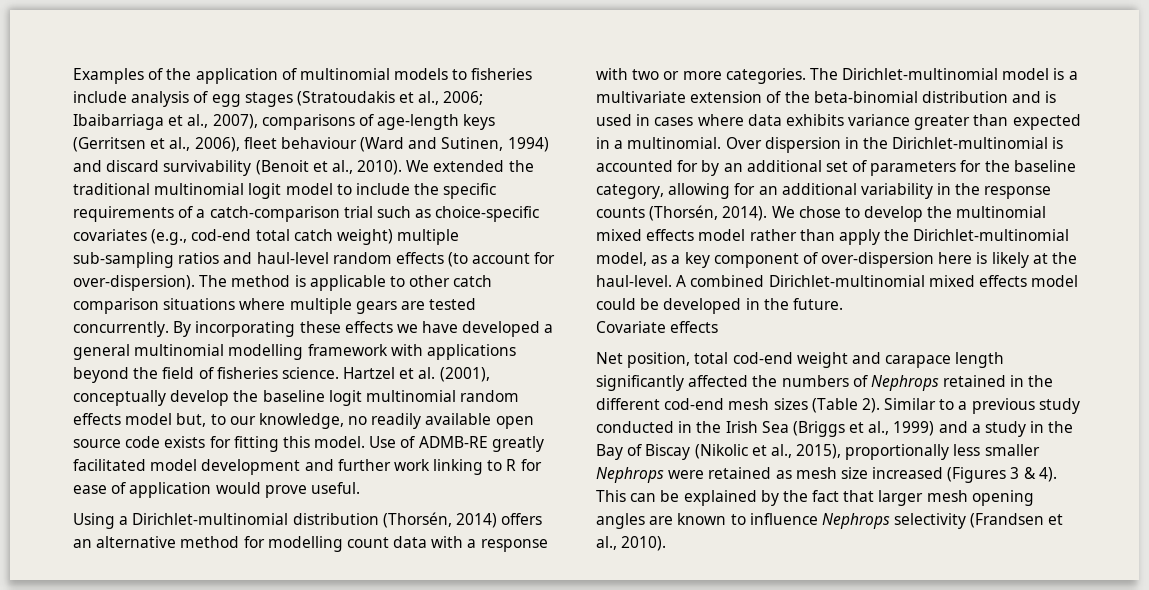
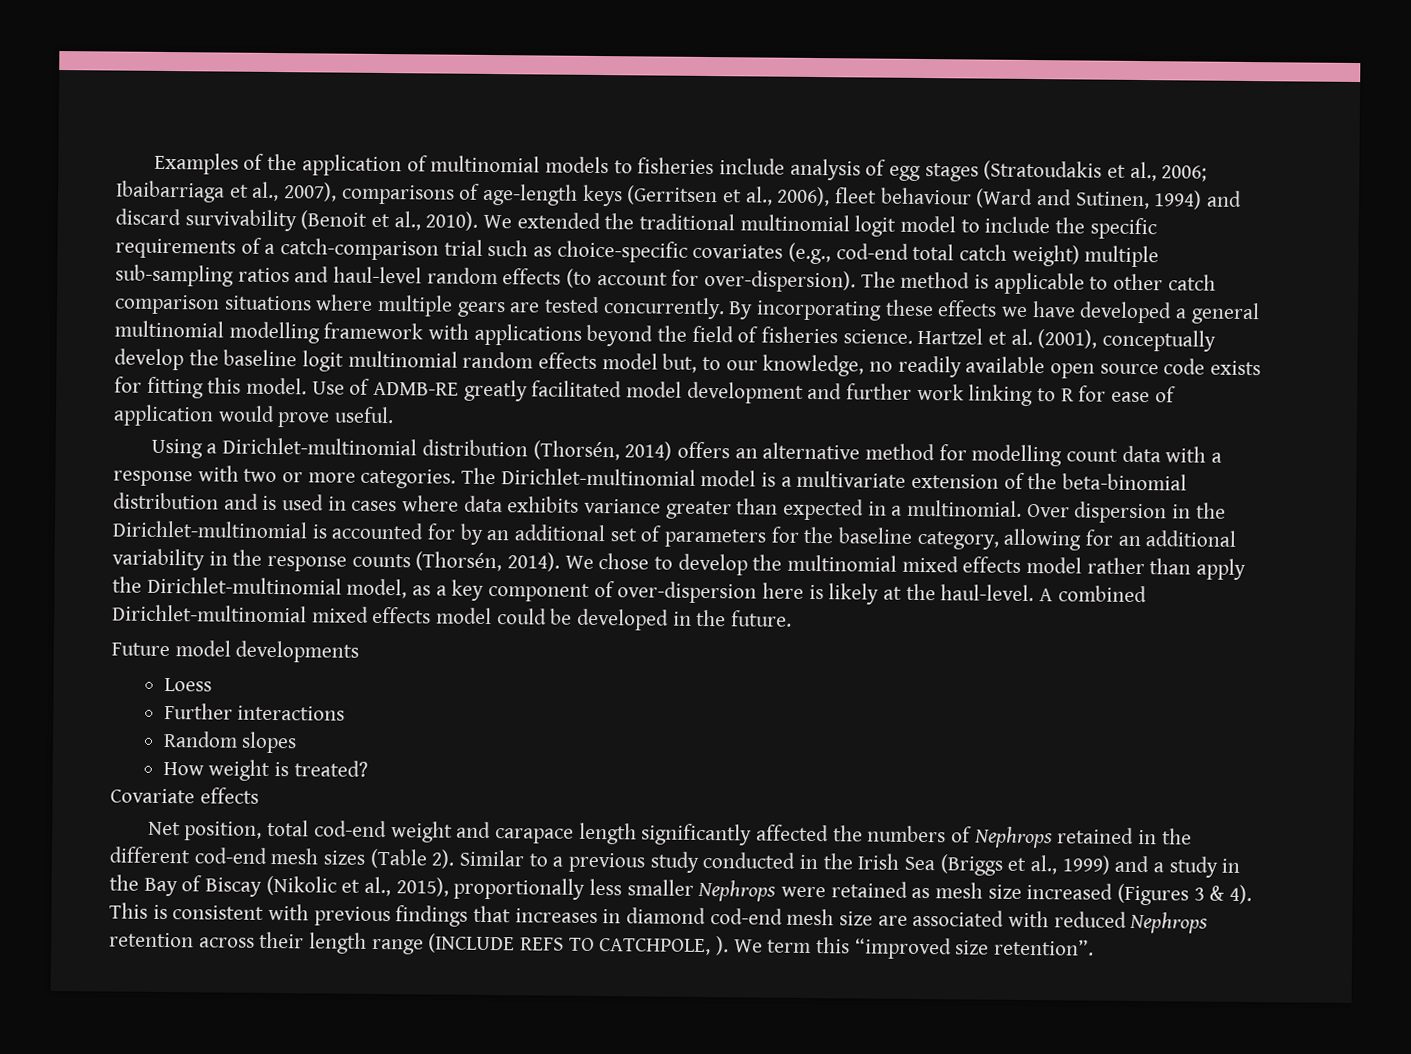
(843, 304) none -> [111,640,360,663] [163,677,212,692] [163,702,346,721] [162,730,298,754] [162,759,368,781] // Future model developments // Loess // Further interactions // Random slopes // How weight is treated?
[630,490,1034,506] [596,513,1064,529] [596,536,667,551] can be explained by the fact that larger mesh opening angles are known to influence Nephrops selectivity (Frandsen et al., 2010). -> [152,903,1209,934] [109,931,1095,960] is consistent with previous findings that increases in diamond cod-end mesh size are associated with reduced Nephrops retention across their length range (INCLUDE REFS TO CATCHPOLE, ). We term this “improved size retention”.

